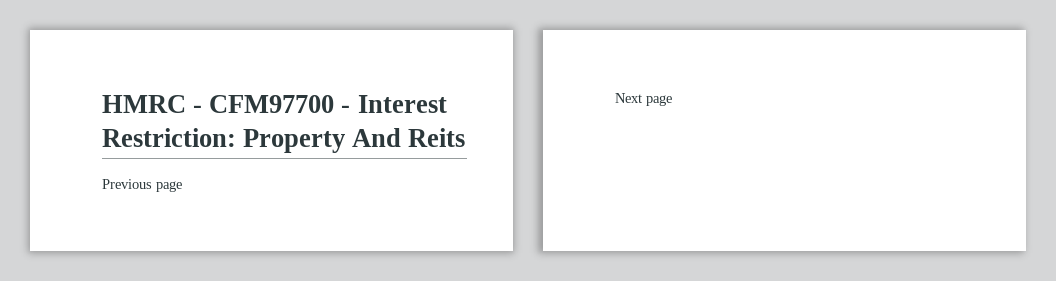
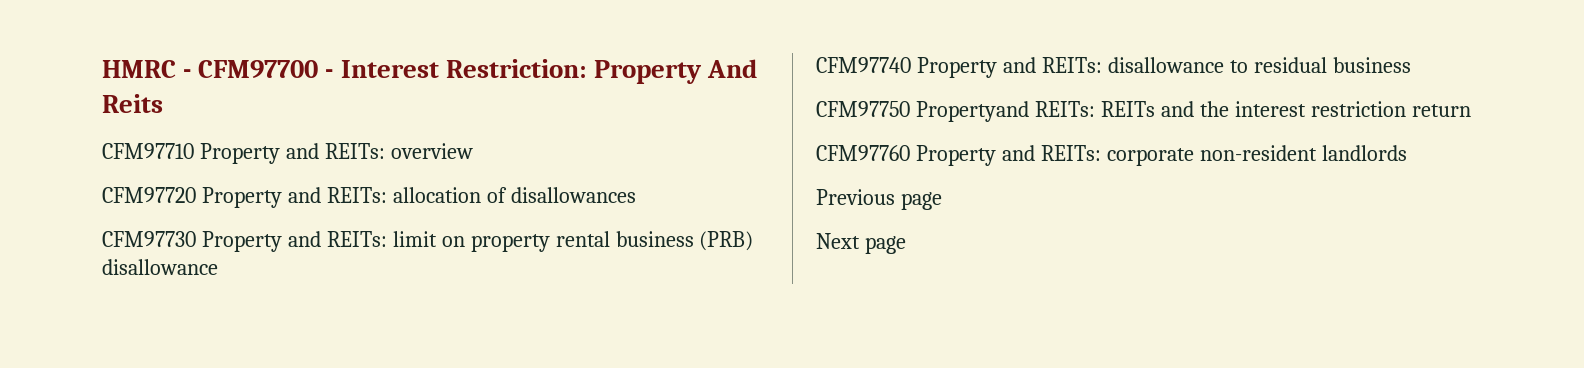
(466, 137) none -> [102,143,473,164] [102,187,636,208] [102,231,754,252] [102,259,218,275] [816,57,1411,78] [816,101,1471,122] [816,145,1407,166] // CFM97710 Property and REITs: overview // CFM97720 Property and REITs: allocation of disallowances // CFM97730 Property and REITs: limit on property rental business (PRB) disallowance // CFM97740 Property and REITs: disallowance to residual business // CFM97750 Propertyand REITs: REITs and the interest restriction return // CFM97760 Property and REITs: corporate non-resident landlords

